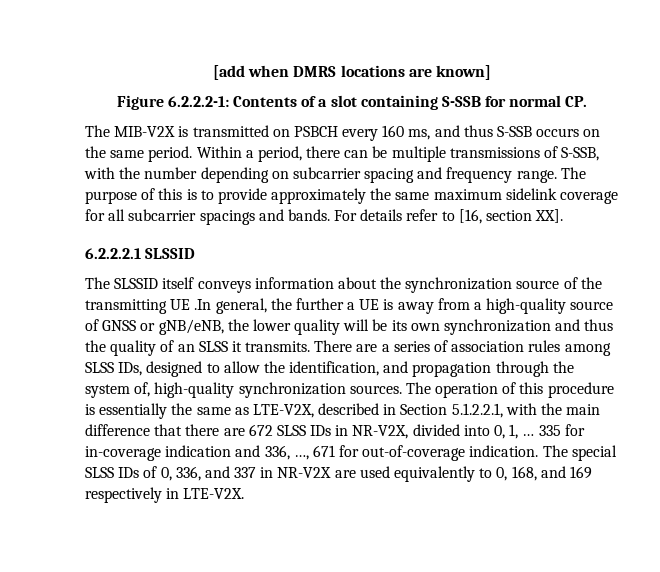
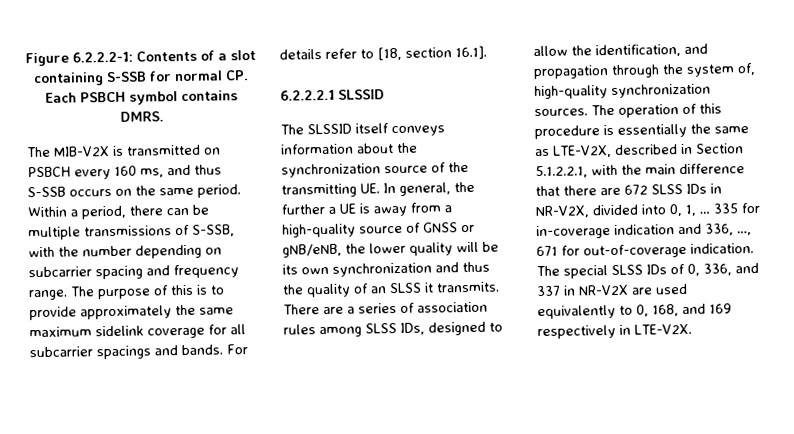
[213,65,491,80] [add when DMRS locations are known] // -> (25, 59) none
(588, 101) none -> [45,90,238,105] [119,111,164,122] Each PSBCH symbol contains DMRS.
[458,209,564,224] [16, section XX]. -> [377,45,487,61] [18, section 16.1].
[170,299,212,310] UE .In -> [360,183,396,194] UE. In

